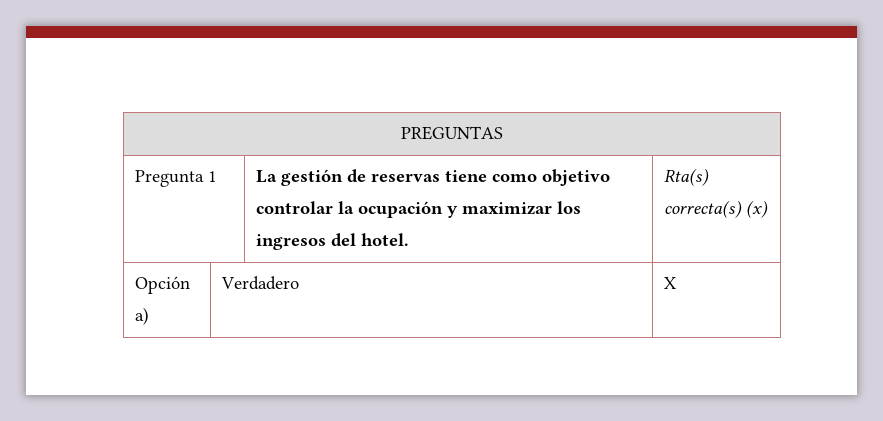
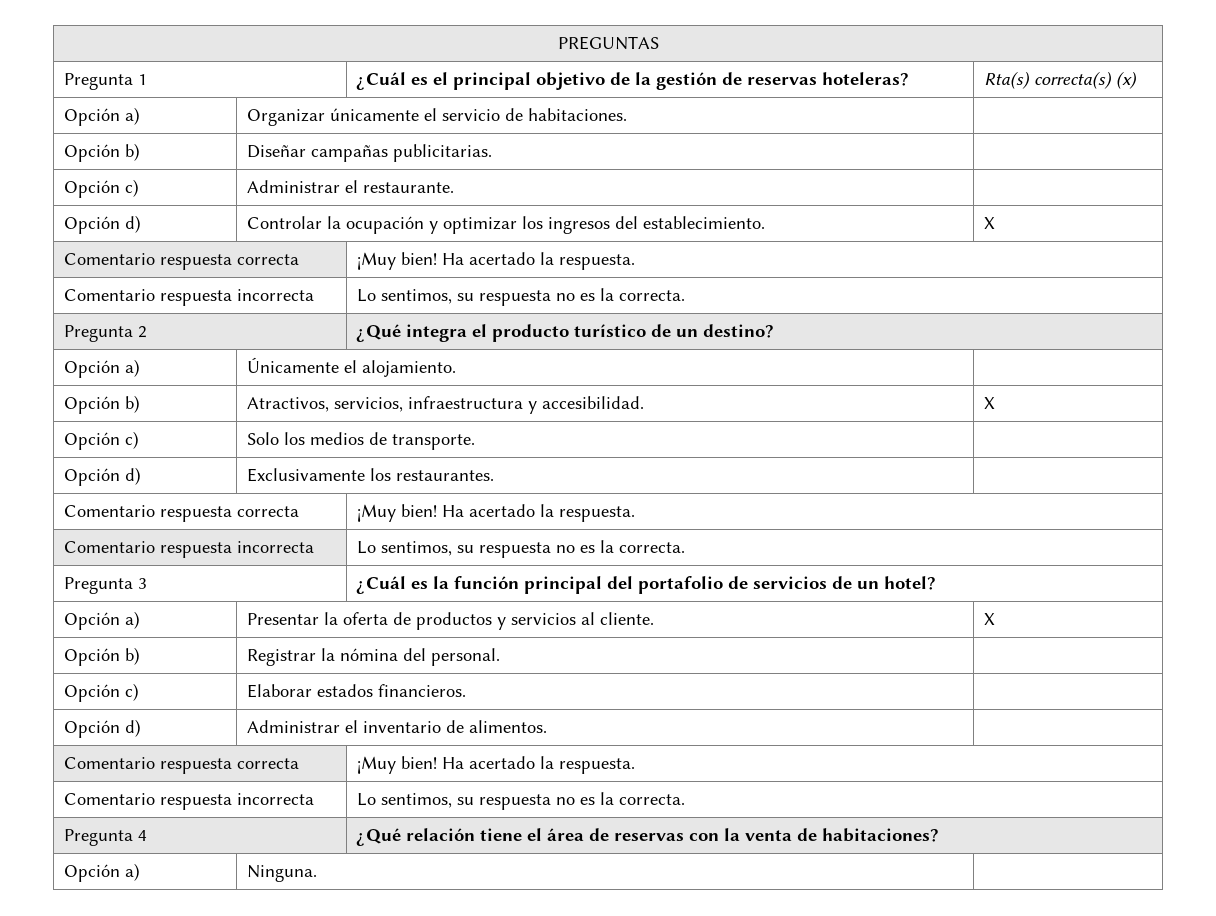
[256,169,611,186] [256,201,582,218] [256,233,410,250] La gestión de reservas tiene como objetivo controlar la ocupación y maximizar los ingresos del hotel. -> [355,72,909,90] ¿Cuál es el principal objetivo de la gestión de reservas hoteleras?
[221,276,300,290] [664,277,677,289] Verdadero | X -> [246,108,627,126] [63,143,140,162] [246,144,492,162] [63,179,139,198] [246,180,454,193] [63,215,141,234] [246,216,765,234] [983,217,995,229] [63,253,299,270] [356,252,635,270] [63,289,314,306] [356,288,685,306] [63,325,147,342] [355,324,774,342] [63,359,140,378] [246,357,456,377] [63,395,140,414] [246,396,644,414] [983,397,995,409] [63,431,139,450] [246,432,475,450] [63,467,141,486] [246,468,494,482] [63,505,299,522] [356,504,635,522] [63,541,314,558] [356,540,685,558] [63,577,147,594] [355,576,936,594] [63,611,140,630] [246,612,654,630] [983,613,995,625] [63,647,140,666] [246,648,500,666] [63,683,139,702] [246,684,466,698] [63,719,141,738] [246,720,547,733] [63,757,299,774] [356,756,635,774] [63,793,314,810] [356,792,685,810] [63,829,147,846] [355,828,939,846] [63,863,140,882] [246,865,317,882] Organizar únicamente el servicio de habitaciones. | // Opción b) | Diseñar campañas publicitarias. | // Opción c) | Administrar el restaurante. | // Opción d) | Controlar la ocupación y optimizar los ingresos del establecimiento. | X // Comentario respuesta correcta | ¡Muy bien! Ha acertado la respuesta. // Comentario respuesta incorrecta | Lo sentimos, su respuesta no es la correcta. // Pregunta 2 | ¿Qué integra el producto turístico de un destino? // Opción a) | Únicamente el alojamiento. | // Opción b) | Atractivos, servicios, infraestructura y accesibilidad. | X // Opción c) | Solo los medios de transporte. | // Opción d) | Exclusivamente los restaurantes. | // Comentario respuesta correcta | ¡Muy bien! Ha acertado la respuesta. // Comentario respuesta incorrecta | Lo sentimos, su respuesta no es la correcta. // Pregunta 3 | ¿Cuál es la función principal del portafolio de servicios de un hotel? // Opción a) | Presentar la oferta de productos y servicios al cliente. | X // Opción b) | Registrar la nómina del personal. | // Opción c) | Elaborar estados financieros. | // Opción d) | Administrar el inventario de alimentos. | // Comentario respuesta correcta | ¡Muy bien! Ha acertado la respuesta. // Comentario respuesta incorrecta | Lo sentimos, su respuesta no es la correcta. // Pregunta 4 | ¿Qué relación tiene el área de reservas con la venta de habitaciones? // Opción a) | Ninguna. |

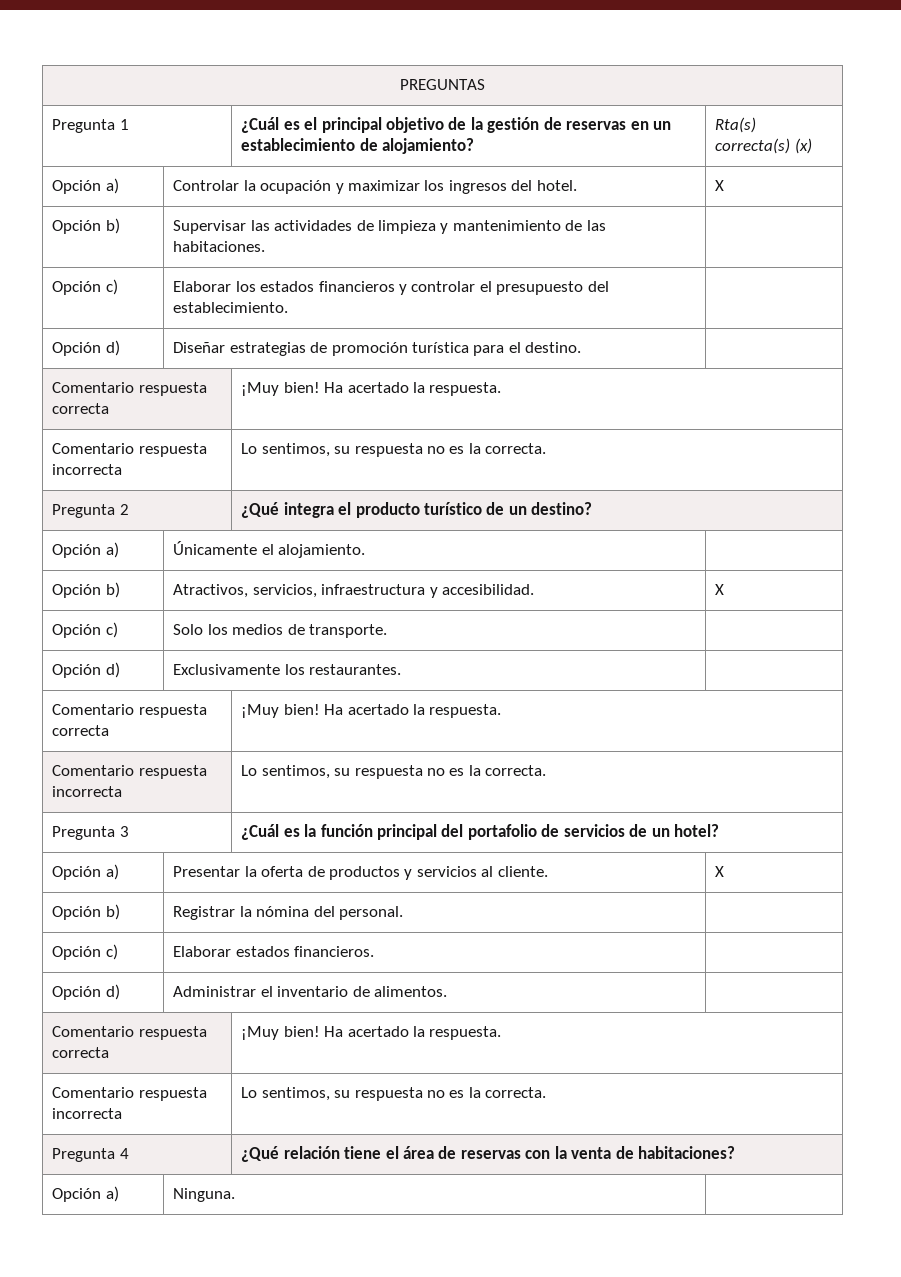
[821,72,909,86] hoteleras? -> [630,121,672,130] [241,138,475,154] en un establecimiento de alojamiento?
[246,108,627,126] [63,143,140,162] [246,144,492,162] [63,179,139,198] [246,180,454,193] [63,215,141,234] [246,216,765,234] [983,217,995,229] Organizar únicamente el servicio de habitaciones. | // Opción b) | Diseñar campañas publicitarias. | // Opción c) | Administrar el restaurante. | // Opción d) | Controlar la ocupación y optimizar los ingresos del establecimiento. | X -> [173,180,577,194] [715,180,725,191] [52,218,120,234] [173,220,606,234] [173,241,266,252] [52,279,118,295] [173,281,609,295] [173,302,289,313] [52,340,120,356] [173,342,582,356] Controlar la ocupación y maximizar los ingresos del hotel. | X // Opción b) | Supervisar las actividades de limpieza y mantenimiento de las habitaciones. | // Opción c) | Elaborar los estados financieros y controlar el presupuesto del establecimiento. | // Opción d) | Diseñar estrategias de promoción turística para el destino. |

